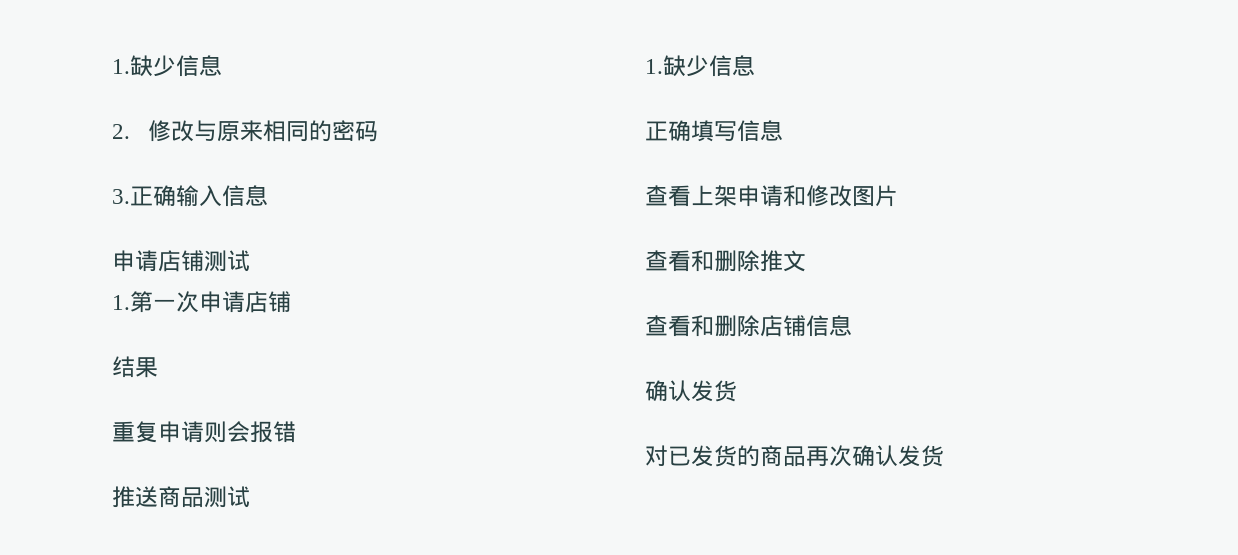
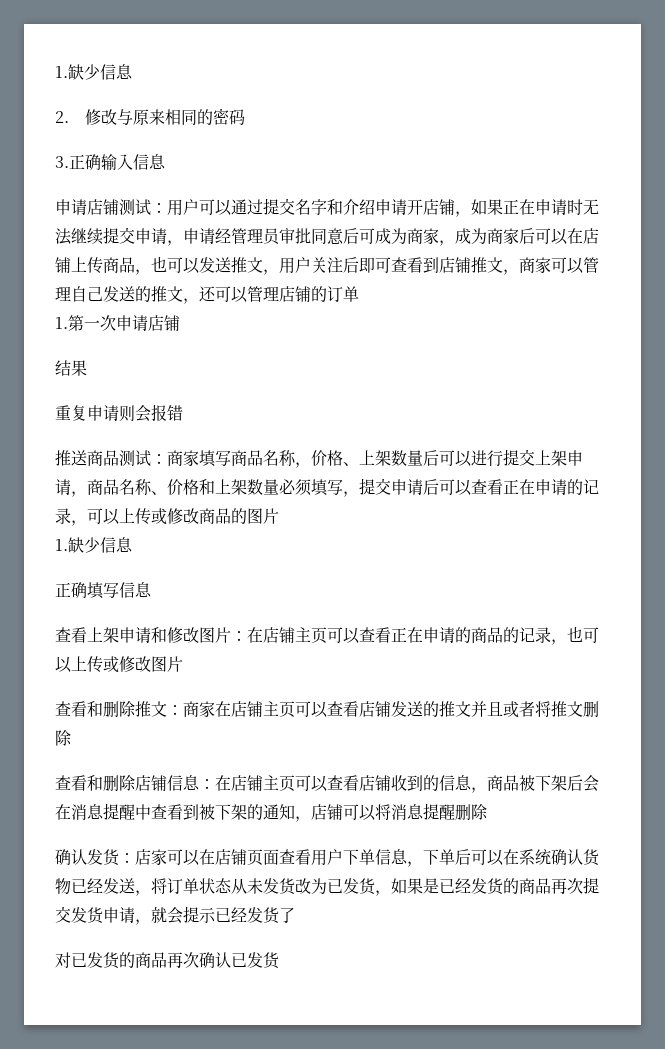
(250, 261) none -> [151,198,599,217] [55,227,599,246] [55,256,599,275] [55,286,359,304] ：用户可以通过提交名字和介绍申请开店铺，如果正在申请时无法继续提交申请，申请经管理员审批同意后可成为商家，成为商家后可以在店铺上传商品，也可以发送推文，用户关注后即可查看到店铺推文，商家可以管理自己发送的推文，还可以管理店铺的订单
(250, 497) none -> [151,449,583,468] [55,478,599,497] [55,508,279,526] ：商家填写商品名称，价格、上架数量后可以进行提交上架申请，商品名称、价格和上架数量必须填写，提交申请后可以查看正在申请的记录，可以上传或修改商品的图片
[645,250,806,272] // 查看和删除推文 -> [231,626,599,645] [55,656,183,673] [55,701,599,718] [55,730,72,746] ：在店铺主页可以查看正在申请的商品的记录，也可以上传或修改图片 // 查看和删除推文：商家在店铺主页可以查看店铺发送的推文并且或者将推文删除
[645,380,737,402] // 确认发货 -> [199,775,599,793] [55,803,488,822] [55,849,600,867] [55,877,599,896] [55,906,295,925] ：在店铺主页可以查看店铺收到的信息，商品被下架后会在消息提醒中查看到被下架的通知，店铺可以将消息提醒删除 // 确认发货：店家可以在店铺页面查看用户下单信息，下单后可以在系统确认货物已经发送，将订单状态从未发货改为已发货，如果是已经发货的商品再次提交发货申请，就会提示已经发货了
(898, 456) none -> [231,952,247,967] 已

